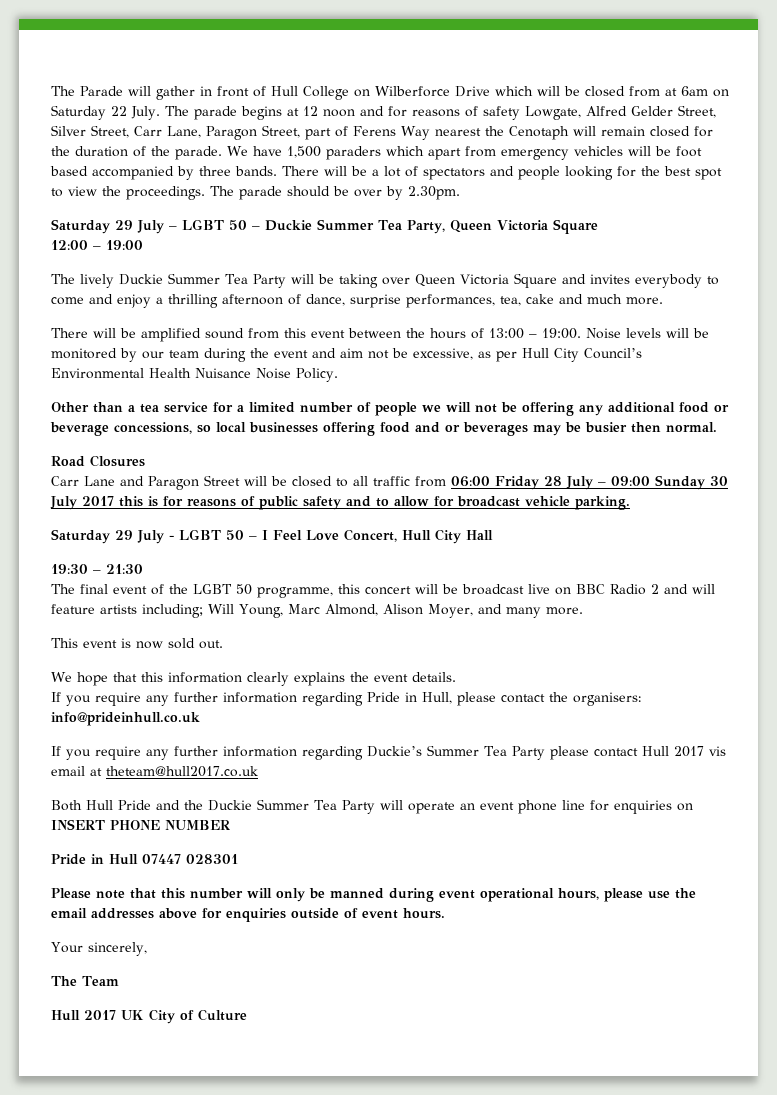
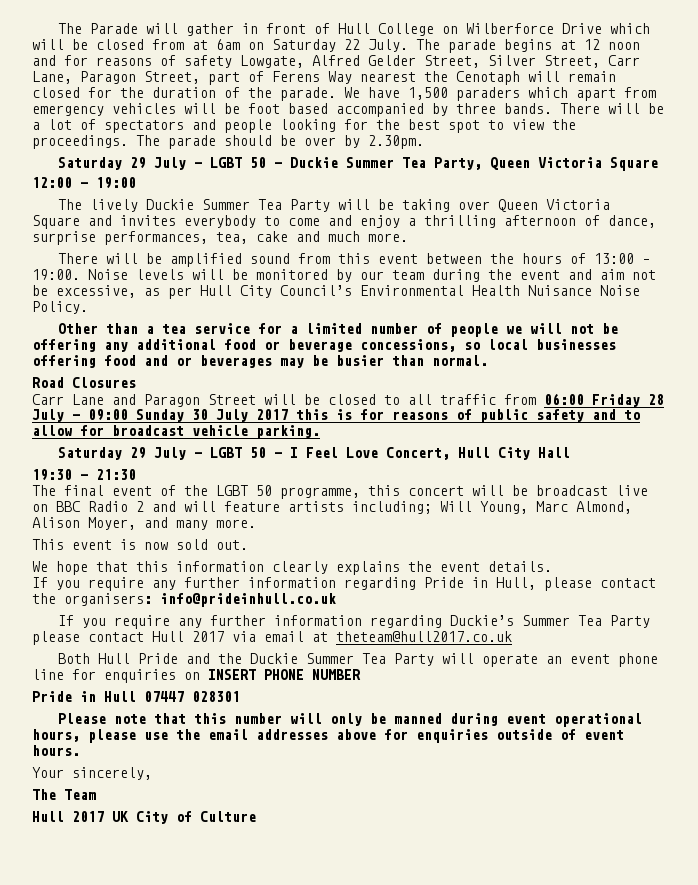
[631,422,661,433] then -> [392,355,424,366] than
[708,746,726,756] vis -> [232,631,256,642] via

